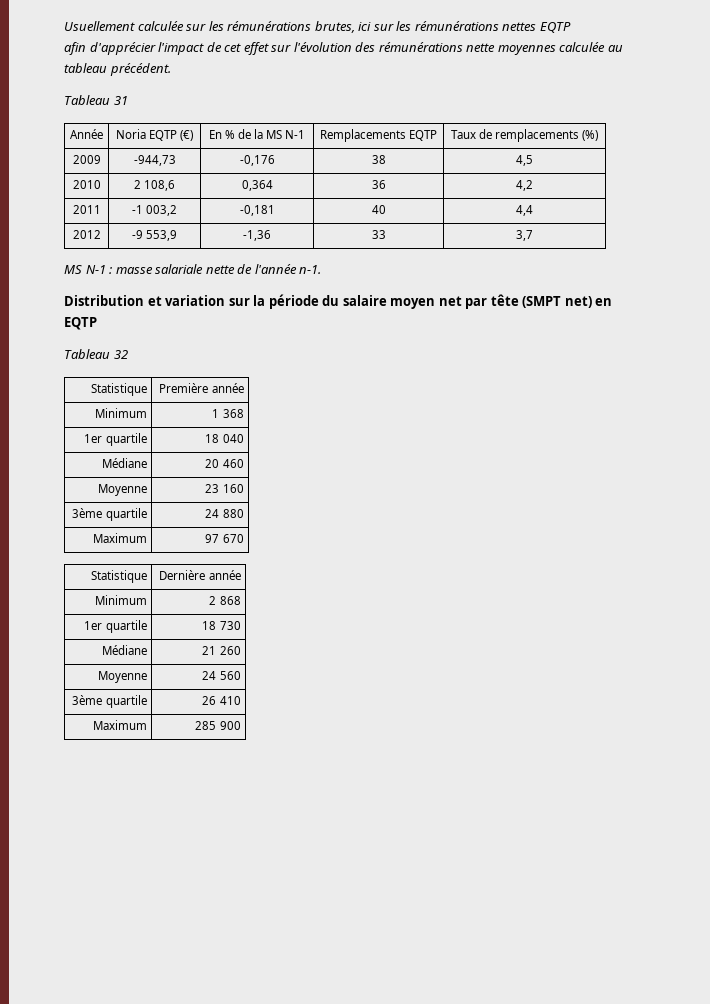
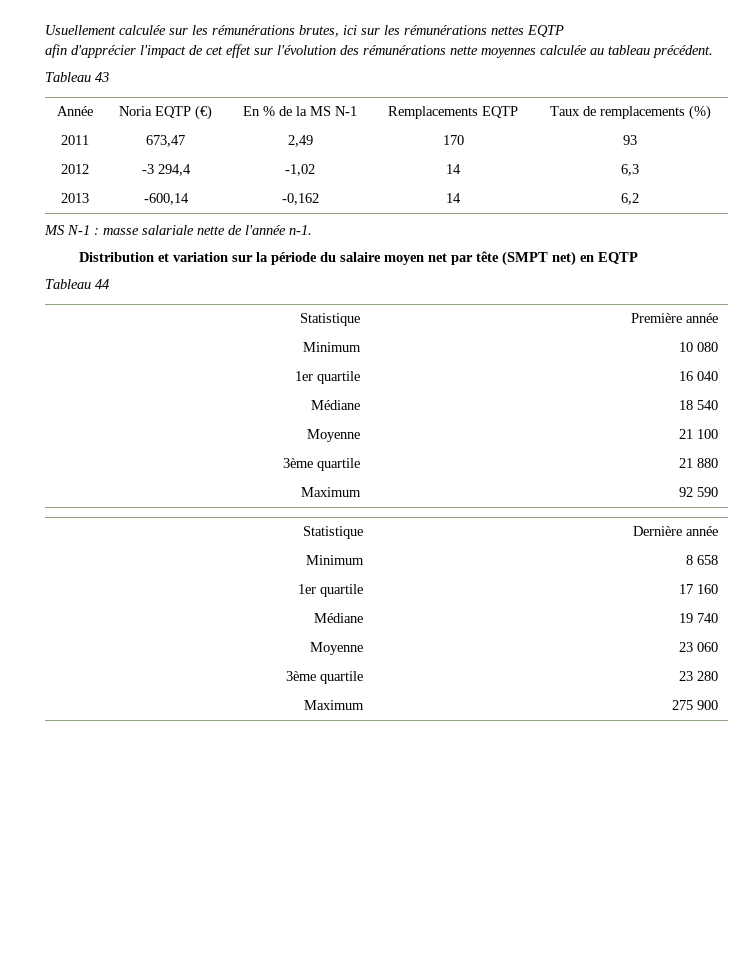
[113,96,128,105] 31 -> [95,72,109,82] 43
[72,155,101,164] [133,155,176,166] [239,155,275,166] [371,155,386,164] [516,155,533,166] [72,180,101,189] [133,180,176,191] [241,180,273,191] [371,180,386,189] [516,180,533,191] [72,205,101,214] [131,205,178,216] [239,205,275,216] [371,205,386,214] [516,205,533,216] [72,230,101,239] [131,230,178,241] [243,230,271,241] [371,230,386,239] [516,230,533,241] 2009 | -944,73 | -0,176 | 38 | 4,5 // 2010 | 2 108,6 | 0,364 | 36 | 4,2 // 2011 | -1 003,2 | -0,181 | 40 | 4,4 // 2012 | -9 553,9 | -1,36 | 33 | 3,7 -> [61,135,89,145] [146,135,185,147] [287,135,313,147] [442,135,464,145] [623,135,637,145] [61,164,89,174] [141,164,191,176] [285,164,315,176] [446,164,461,174] [621,164,639,176] [61,193,89,203] [143,193,189,205] [281,193,319,205] [446,193,461,203] [621,193,639,205] 2011 | 673,47 | 2,49 | 170 | 93 // 2012 | -3 294,4 | -1,02 | 14 | 6,3 // 2013 | -600,14 | -0,162 | 14 | 6,2
[113,350,128,359] 32 -> [95,279,109,289] 44
[212,409,244,418] [84,433,147,446] [205,434,220,443] 1 368 // 1er quartile | 18 -> [679,342,719,352] [295,371,361,384] [679,371,694,381] 10 080 // 1er quartile | 16
[205,459,244,468] [97,484,147,496] [205,484,244,493] [72,508,147,521] [205,509,220,518] 20 460 // Moyenne | 23 160 // 3ème quartile | 24 -> [679,400,719,410] [307,429,361,442] [679,429,719,439] [283,458,361,471] [679,458,694,468] 18 540 // Moyenne | 21 100 // 3ème quartile | 21
[205,534,244,543] 97 670 -> [679,487,719,497] 92 590
[209,596,241,605] [84,620,147,633] [202,621,241,630] [101,645,147,655] [202,646,241,655] [97,671,147,683] [202,671,241,680] [72,695,147,708] [202,696,241,705] [92,720,147,730] [195,721,217,730] 2 868 // 1er quartile | 18 730 // Médiane | 21 260 // Moyenne | 24 560 // 3ème quartile | 26 410 // Maximum | 285 -> [686,555,719,565] [298,584,364,597] [679,584,719,594] [314,613,364,623] [679,613,719,623] [310,642,364,655] [679,642,719,652] [286,671,364,684] [679,671,719,681] [304,700,365,710] [672,700,694,710] 8 658 // 1er quartile | 17 160 // Médiane | 19 740 // Moyenne | 23 060 // 3ème quartile | 23 280 // Maximum | 275

